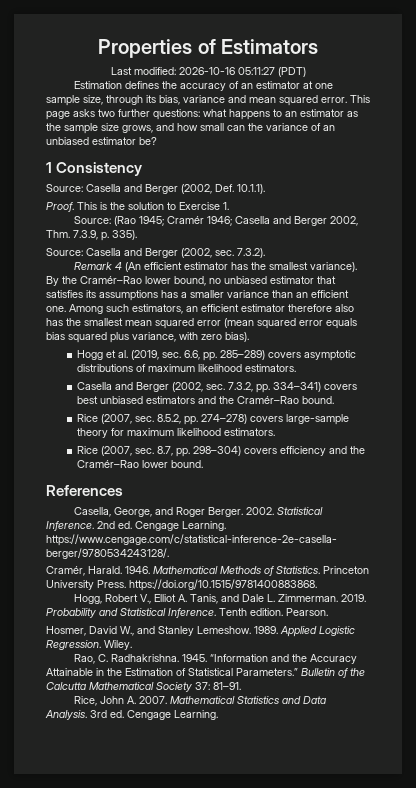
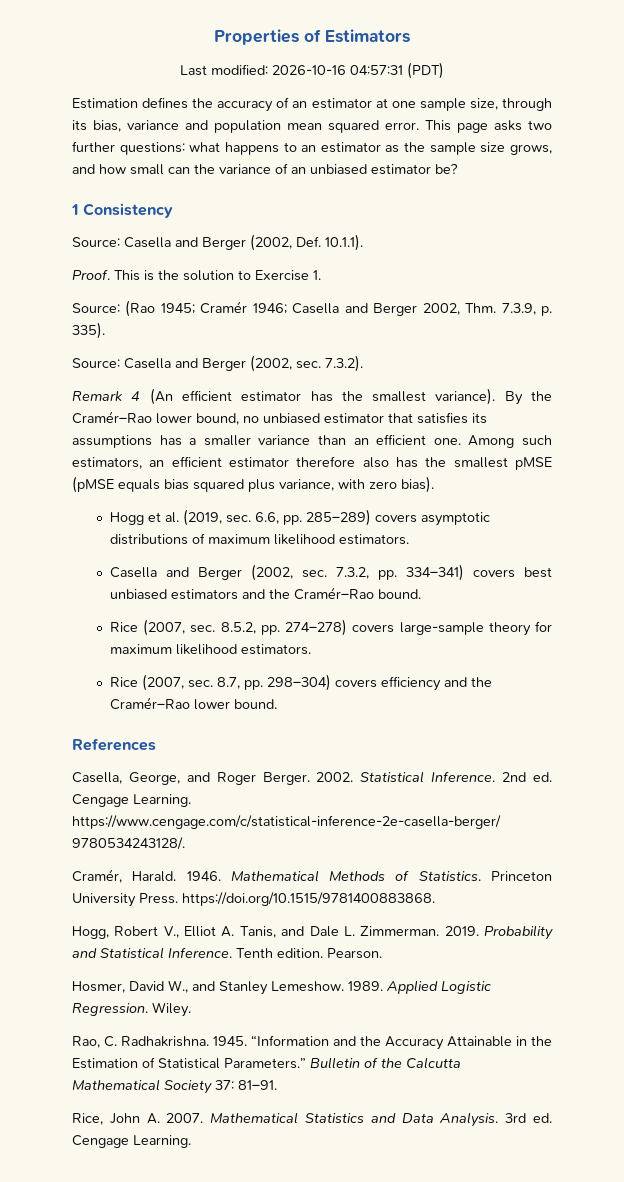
[237,67,275,75] 05:11:27 -> [350,65,403,75] 04:57:31
(246, 99) none -> [214,120,281,133] population
[125,318,323,329] mean squared error (mean squared error -> [515,457,552,470] [72,476,114,493] pMSE (pMSE

